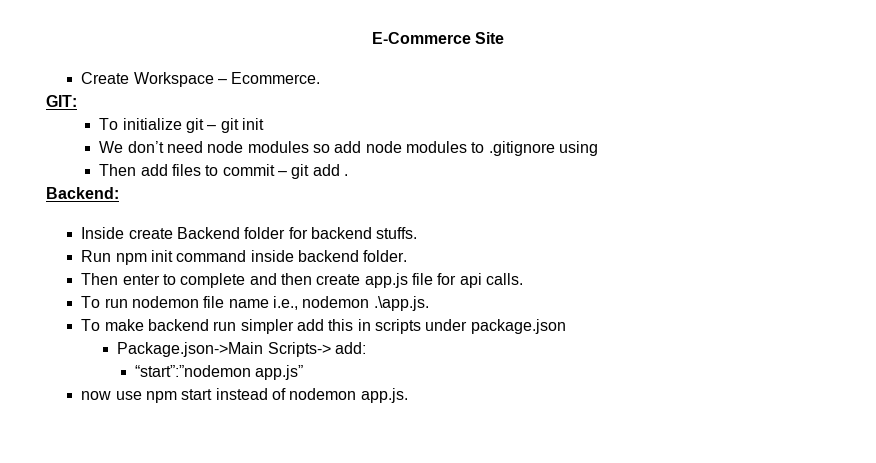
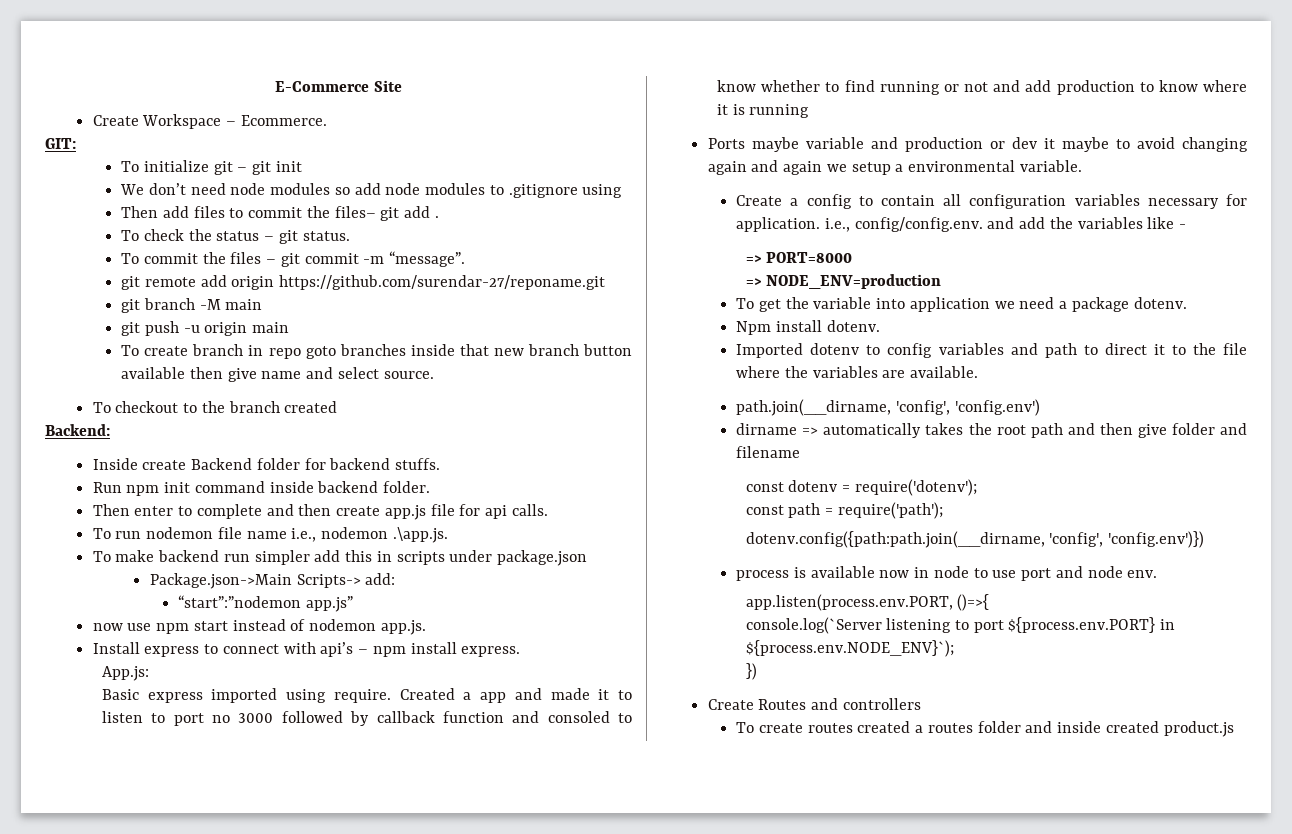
[277,171,287,176] – -> [306,206,376,218] the files–
(348, 175) none -> [121,229,350,244] [121,251,466,267] [121,275,606,290] [121,298,263,313] [121,321,290,336] [121,344,632,359] [121,367,434,382] [92,401,338,413] // To check the status – git status. // To commit the files – git commit -m “message”. // git remote add origin https://github.com/surendar-27/reponame.git // git branch -M main // git push -u origin main // To create branch in repo goto branches inside that new branch button available then give name and select source. // To checkout to the branch created
(408, 395) none -> [92,642,521,657] [102,666,150,681] [102,688,633,703] [102,711,632,726] [717,80,1247,95] [717,104,810,118] [707,137,1248,152] [707,160,1082,175] [736,194,1247,209] [736,217,1187,232] [745,252,853,263] [745,274,942,289] [736,297,1187,312] [736,320,880,335] [736,343,1248,358] [736,366,979,378] [736,399,1040,416] [736,423,1247,438] [736,446,801,458] [745,479,977,496] [745,502,943,519] [745,531,1204,548] [736,566,1158,581] [745,594,990,611] [745,617,1176,634] [745,640,954,657] [745,663,757,680] [707,698,921,710] [736,721,1234,737] // Install express to connect with api’s – npm install express. // App.js: // Basic express imported using require. Created a app and made it to listen to port no 3000 followed by callback function and consoled to know whether to find running or not and add production to know where it is running // Ports maybe variable and production or dev it maybe to avoid changing again and again we setup a environmental variable. // Create a config to contain all configuration variables necessary for application. i.e., config/config.env. and add the variables like - // => PORT=8000 // => NODE_ENV=production // To get the variable into application we need a package dotenv. // Npm install dotenv. // Imported dotenv to config variables and path to direct it to the file where the variables are available. // path.join(__dirname, 'config', 'config.env') // dirname => automatically takes the root path and then give folder and filename // const dotenv = require('dotenv'); // const path = require('path'); // dotenv.config({path:path.join(__dirname, 'config', 'config.env')}) // process is available now in node to use port and node env. // app.listen(process.env.PORT, ()=>{ // console.log(`Server listening to port ${process.env.PORT} in ${process.env.NODE_ENV}`); // }) // Create Routes and controllers // To create routes created a routes folder and inside created product.js

